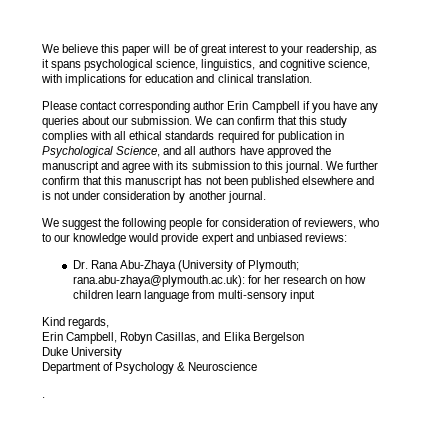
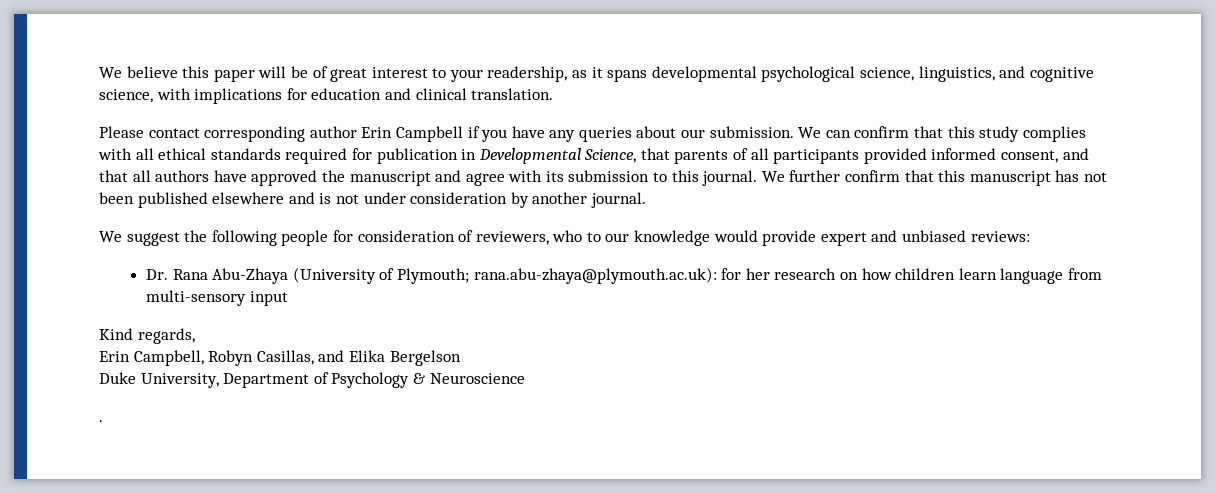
(82, 66) none -> [651,66,757,82] developmental
[42,146,182,158] Psychological Science, and -> [478,148,1089,164] [99,170,128,182] Developmental Science, that parents of all participants provided informed consent, and that
[71,347,123,359] University // -> [140,373,219,388] University,

